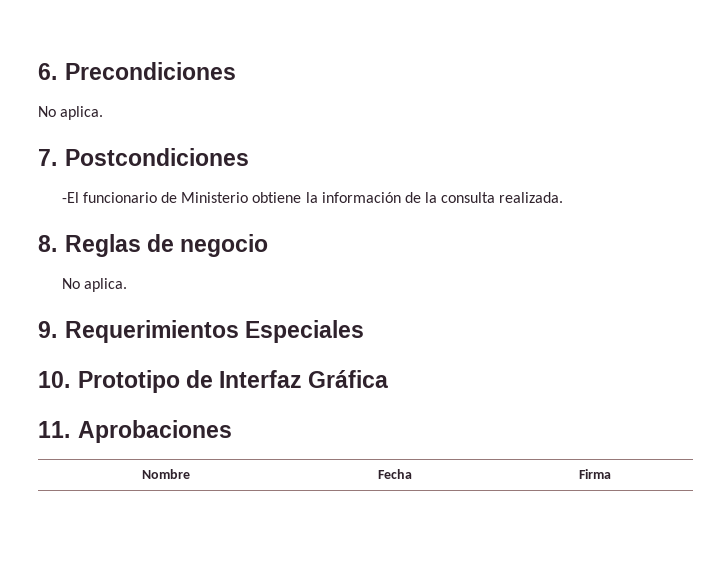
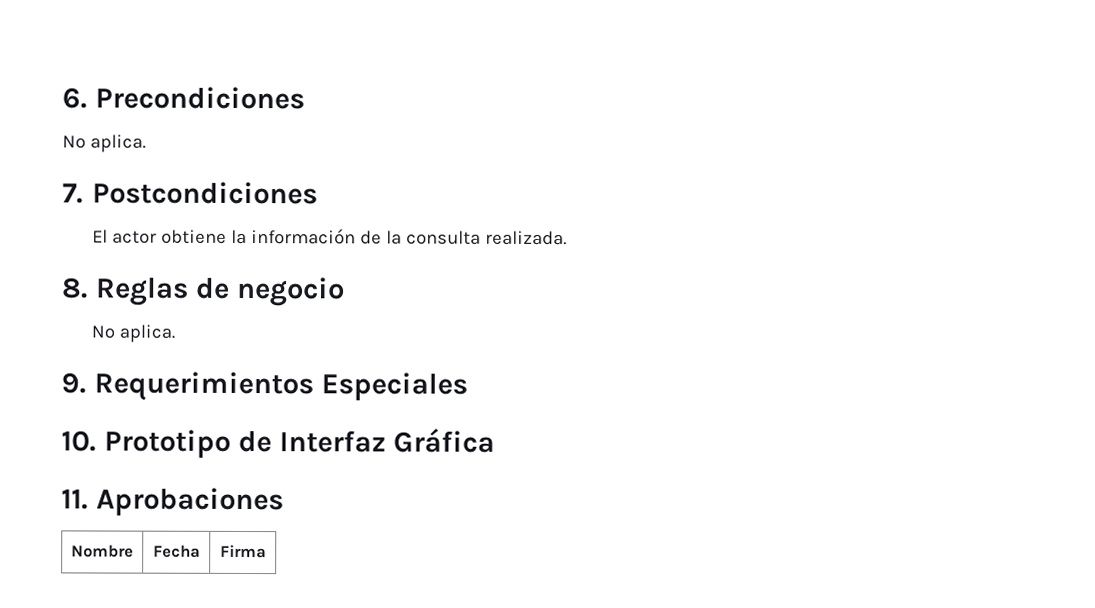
[61,192,249,203] -El funcionario de Ministerio -> [92,229,158,244] El actor

